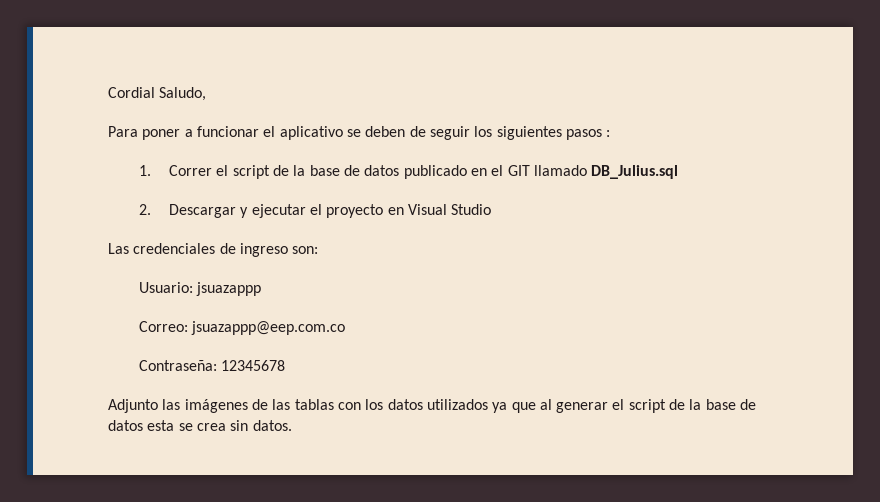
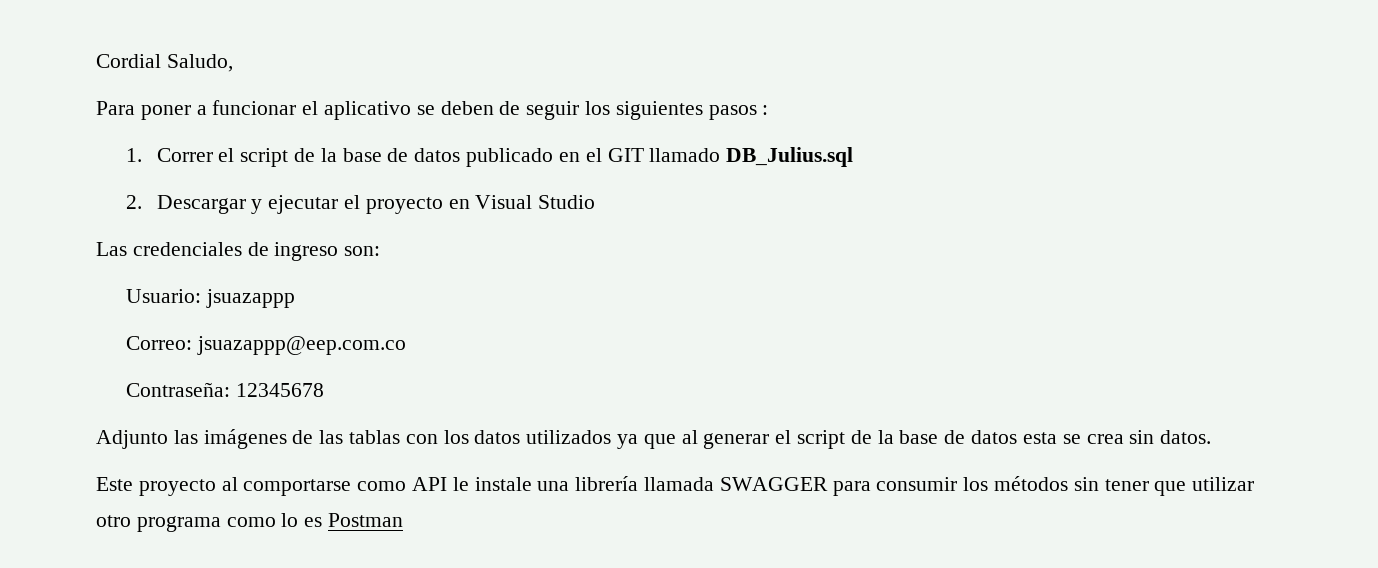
(292, 425) none -> [96,476,1255,496] [96,513,404,532] // Este proyecto al comportarse como API le instale una librería llamada SWAGGER para consumir los métodos sin tener que utilizar otro programa como lo es Postman

